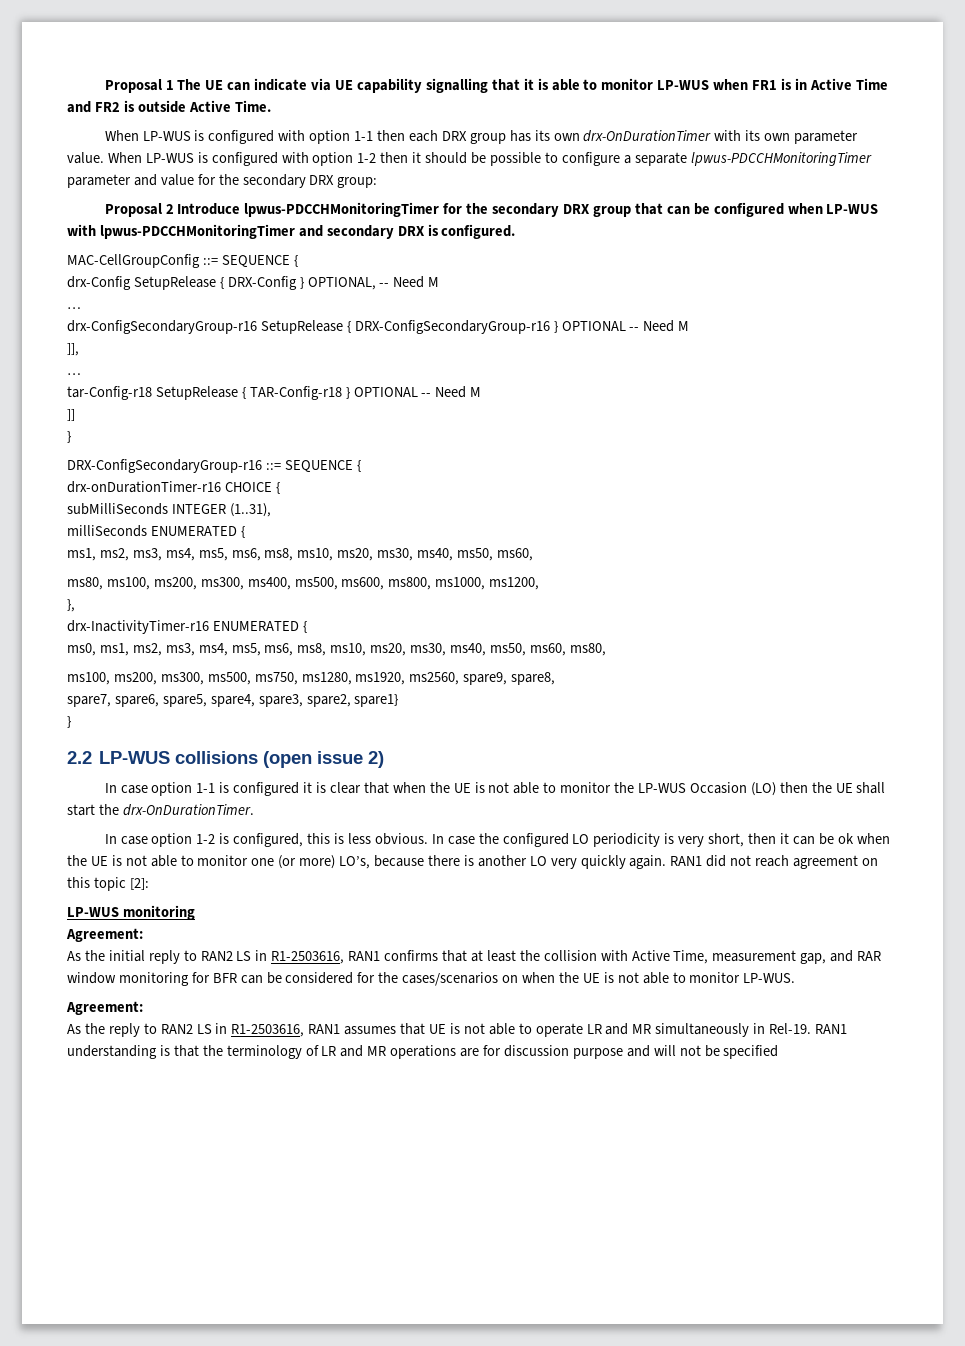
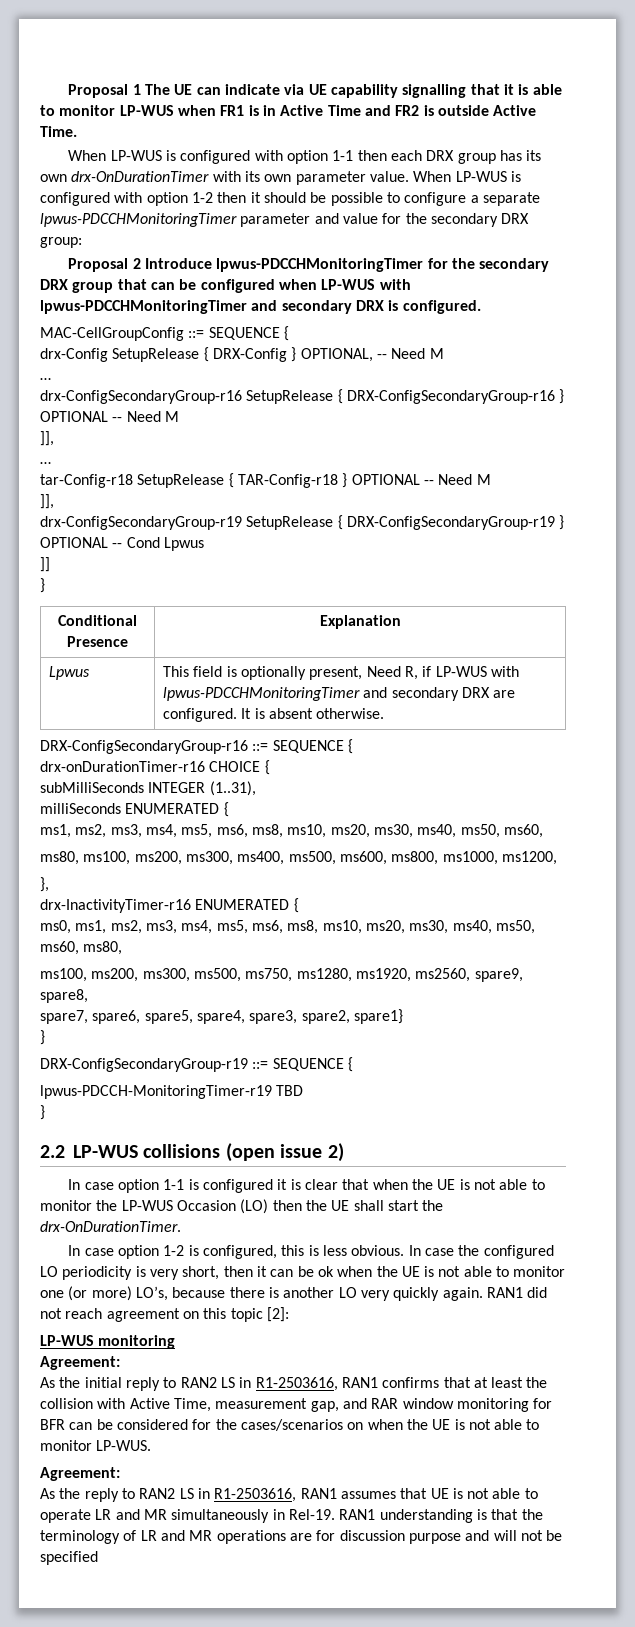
[67,409,75,421] [67,431,71,443] ]] // } -> [40,494,54,509] [40,515,565,530] [40,537,204,551] [40,557,50,572] [40,578,45,593] [58,615,137,626] [67,636,128,647] [319,615,401,629] [49,666,91,680] [163,666,519,680] [163,687,516,701] [163,708,385,722] ]], // drx-ConfigSecondaryGroup-r19 SetupRelease { DRX-ConfigSecondaryGroup-r19 } OPTIONAL -- Cond Lpwus // ]] // } // Conditional Presence | Explanation // Lpwus | This field is optionally present, Need R, if LP-WUS with lpwus-PDCCHMonitoringTimer and secondary DRX are configured. It is absent otherwise.
(71, 722) none -> [40,1057,353,1072] [40,1085,304,1099] [40,1105,45,1120] // DRX-ConfigSecondaryGroup-r19 ::= SEQUENCE { // lpwus-PDCCH-MonitoringTimer-r19 TBD // }

